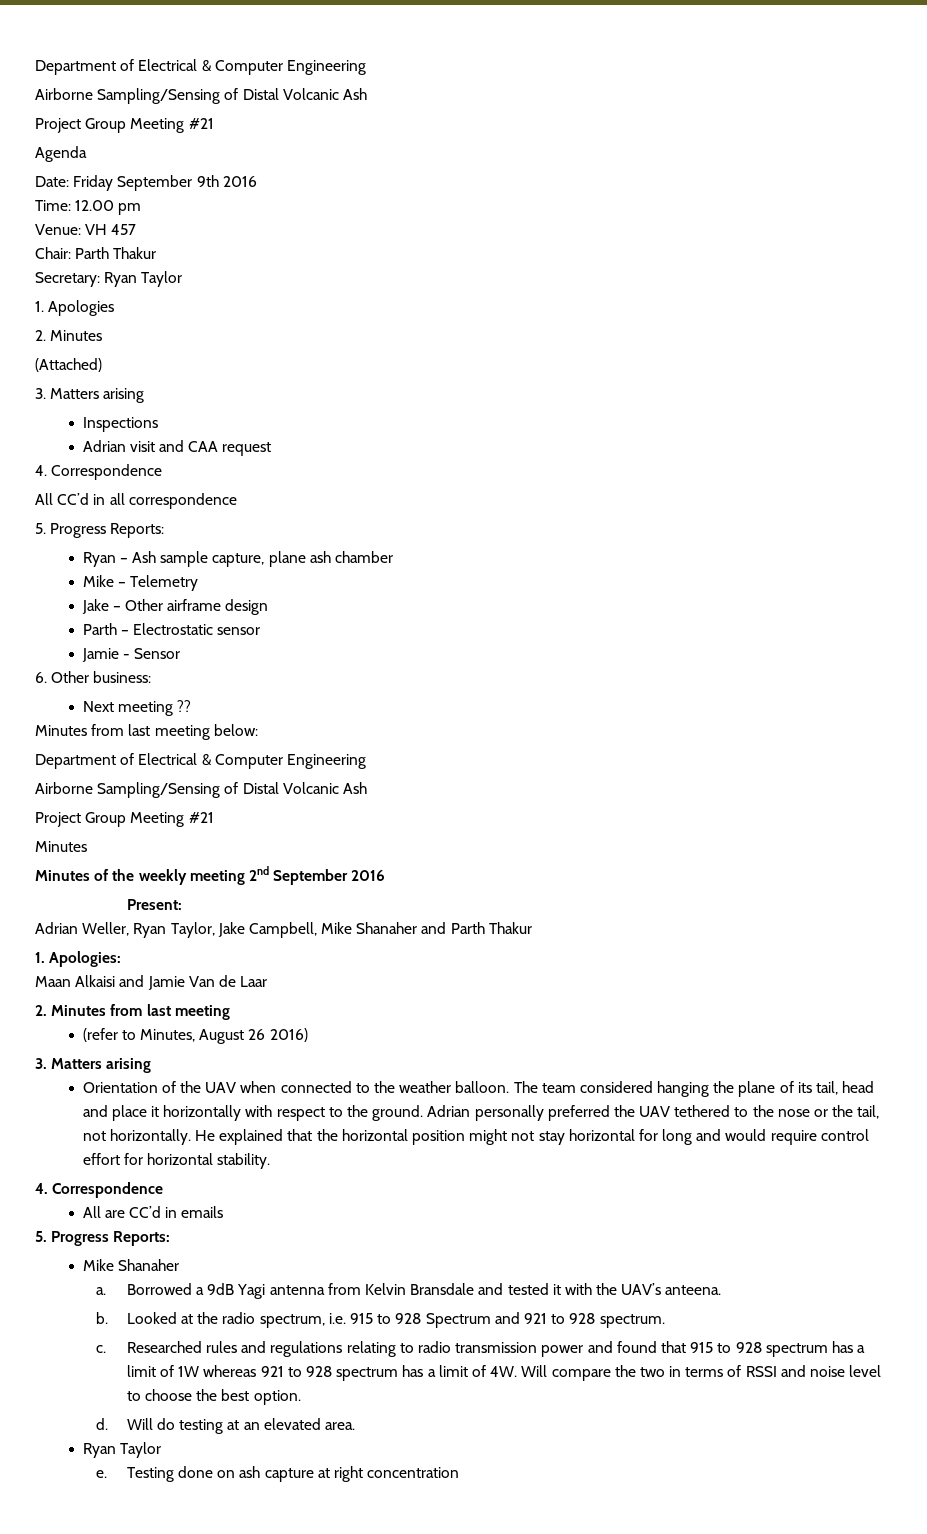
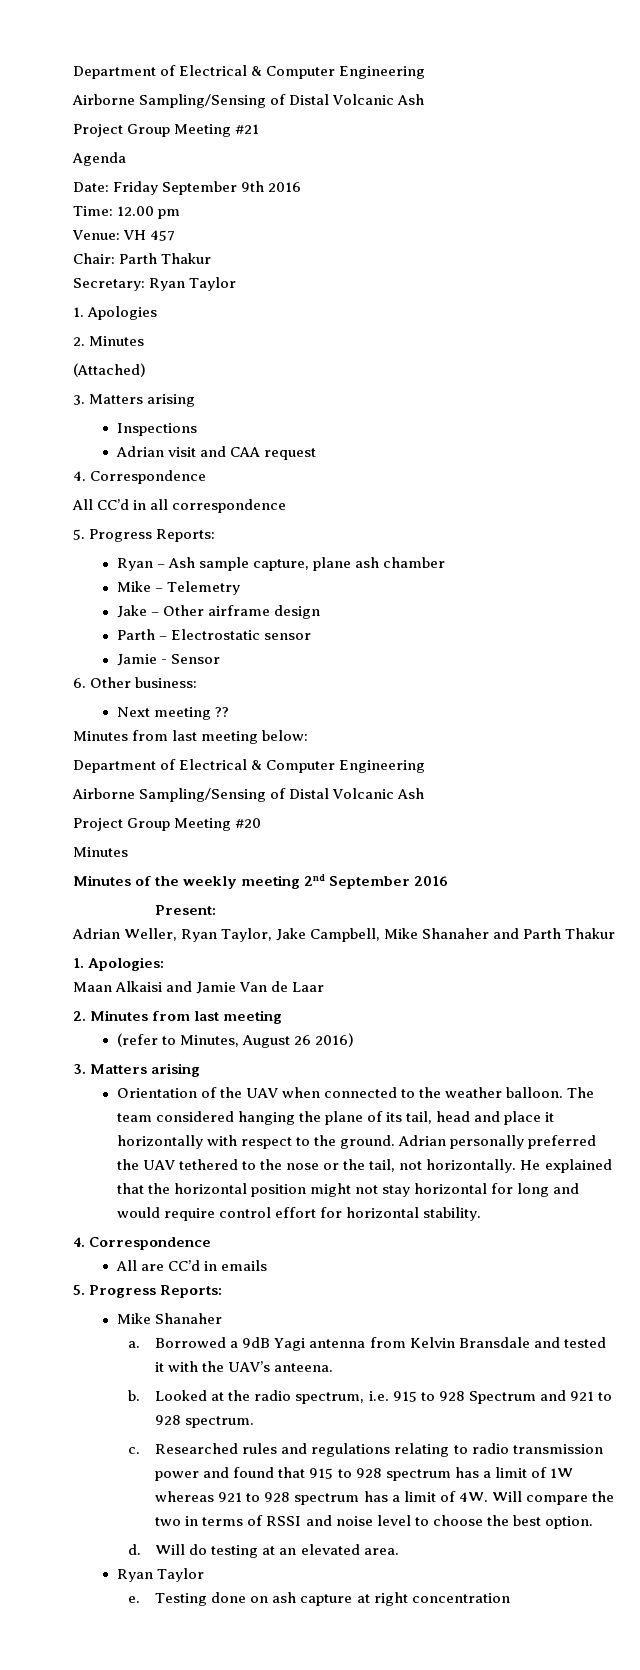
[188,812,214,823] #21 -> [235,818,262,828] #20

